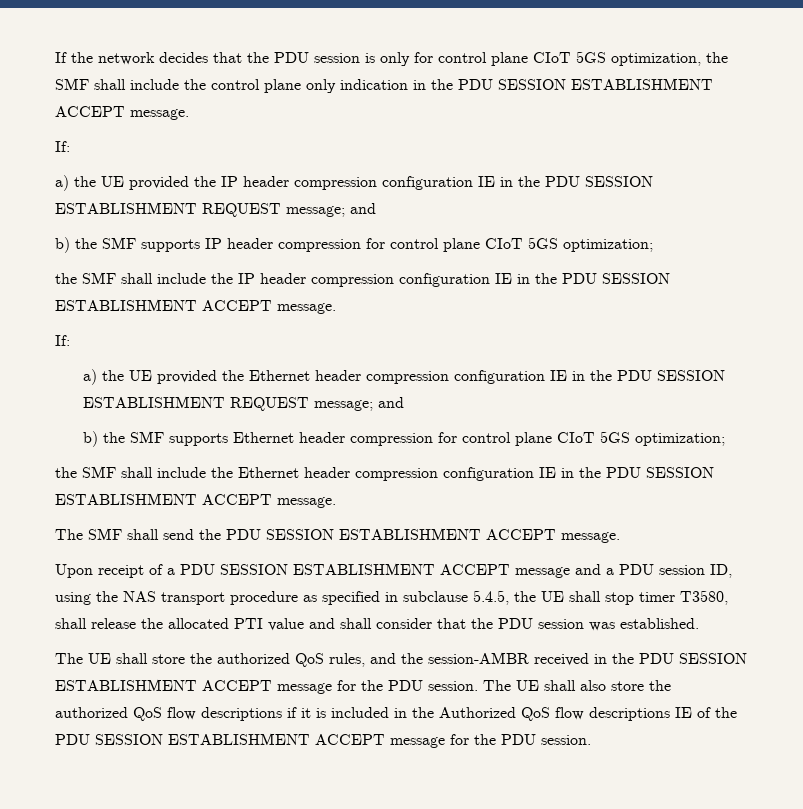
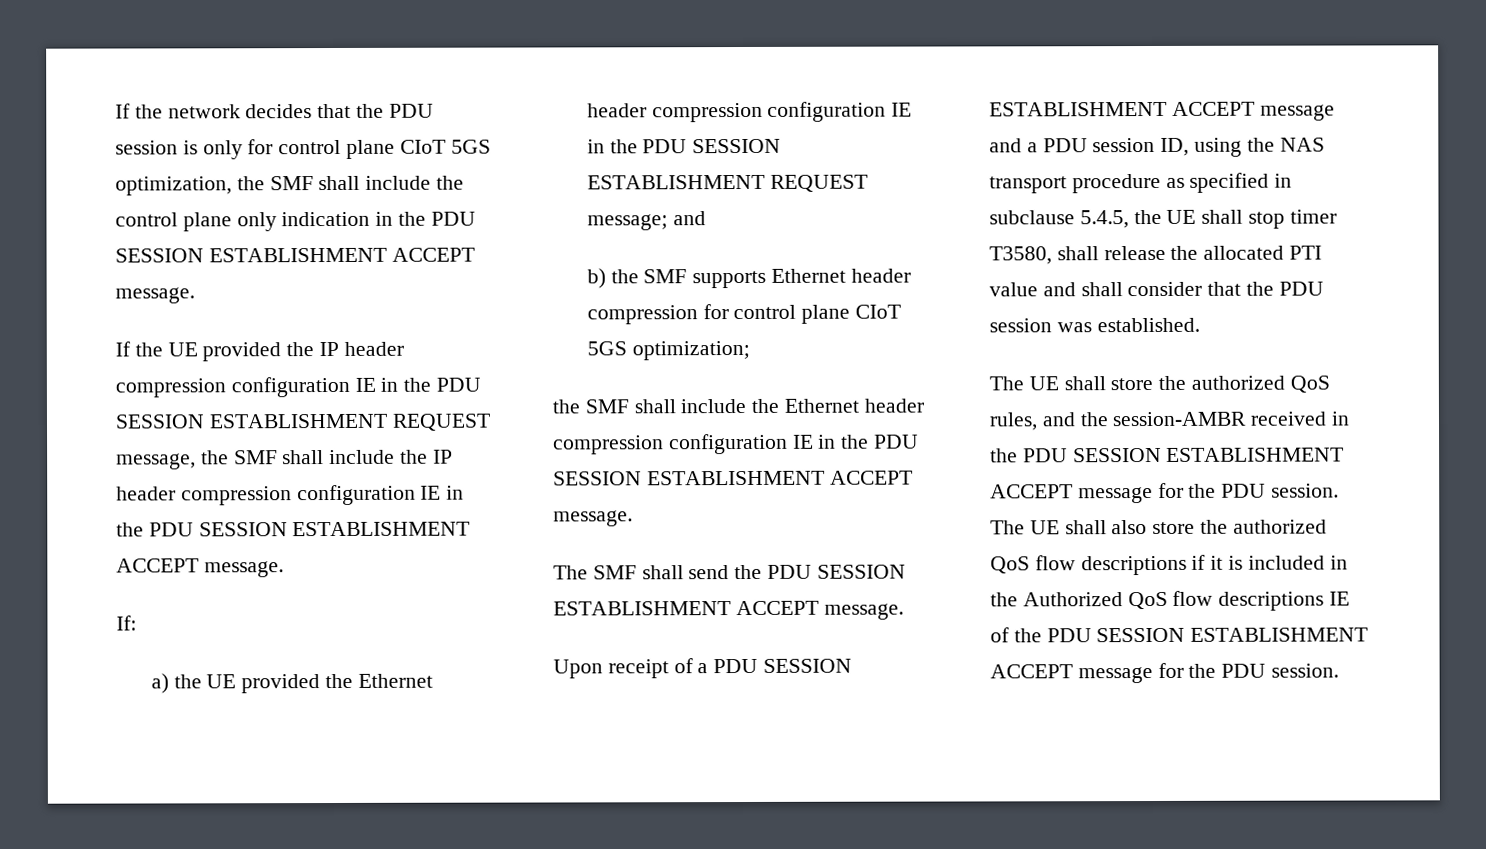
[55,141,70,152] [55,175,69,191] If: // a) -> [115,341,131,357] If
[286,203,376,217] [55,237,653,253] message; and // b) the SMF supports IP header compression for control plane CIoT 5GS optimization; // -> [116,453,196,470] message,

